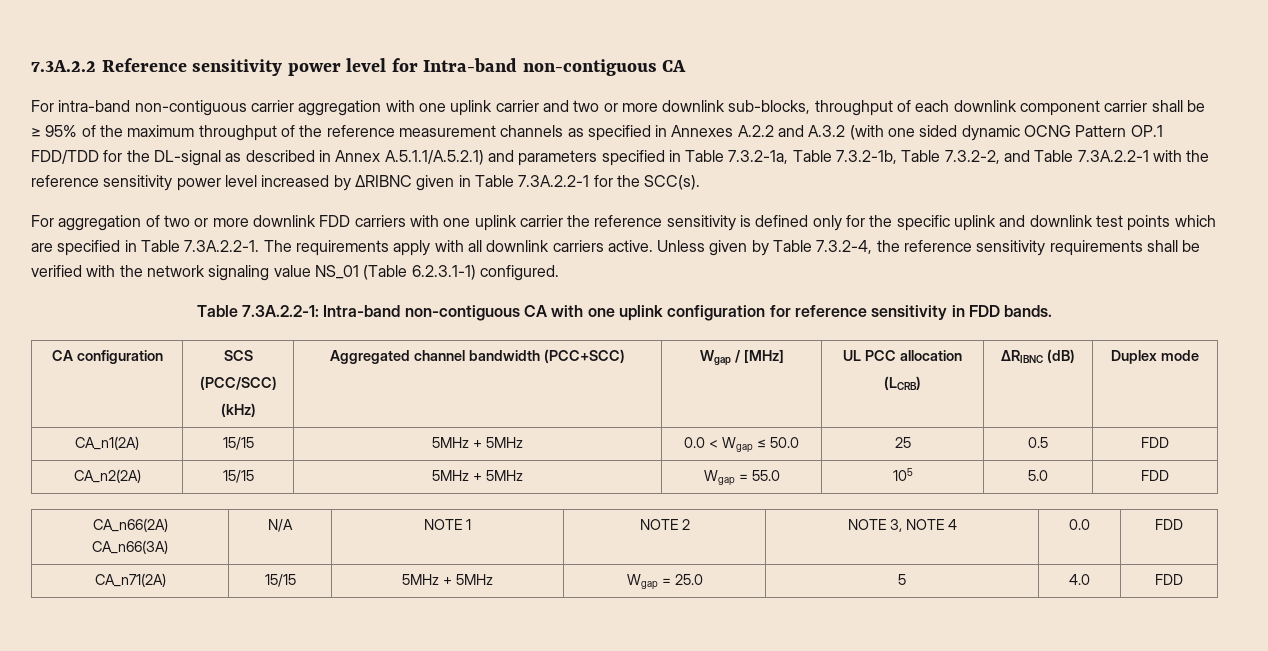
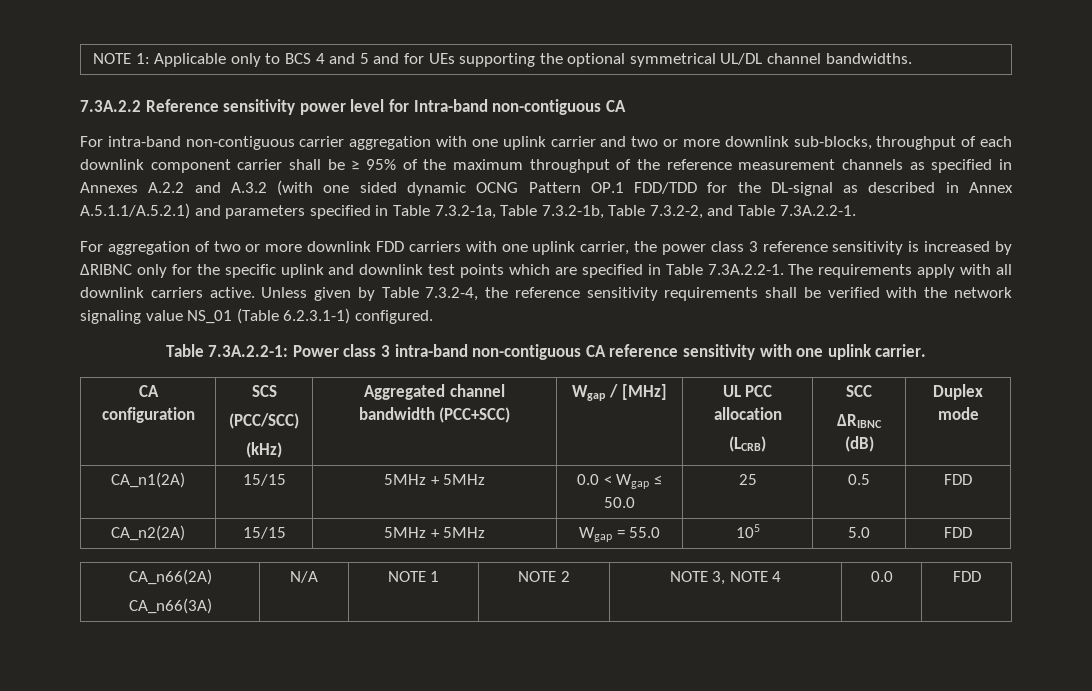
(31, 66) none -> [93,53,912,67] NOTE 1: Applicable only to BCS 4 and 5 and for UEs supporting the optional symmetrical UL/DL channel bandwidths. //
[1077,150,1210,162] [31,175,701,191] 7.3A.2.2-1 with the reference sensitivity power level increased by ΔRIBNC given in Table 7.3A.2.2-1 for the SCC(s). -> [779,205,856,216] 7.3A.2.2-1.
[519,215,809,231] carrier the reference sensitivity is defined -> [580,241,1013,255] [80,264,132,275] carrier, the power class 3 reference sensitivity is increased by ΔRIBNC
[323,305,1053,321] Intra-band non-contiguous CA with one uplink configuration for reference sensitivity in FDD bands. -> [292,344,927,360] Power class 3 intra-band non-contiguous CA reference sensitivity with one uplink carrier.
(921, 383) none -> [846,385,872,397] SCC //
[94,573,166,587] [264,574,296,587] [402,574,493,585] [626,574,703,589] [898,574,906,585] [1069,574,1090,585] [1155,574,1183,585] // CA_n71(2A) | 15/15 | 5MHz + 5MHz | Wgap = 25.0 | 5 | 4.0 | FDD -> (981, 576) none

